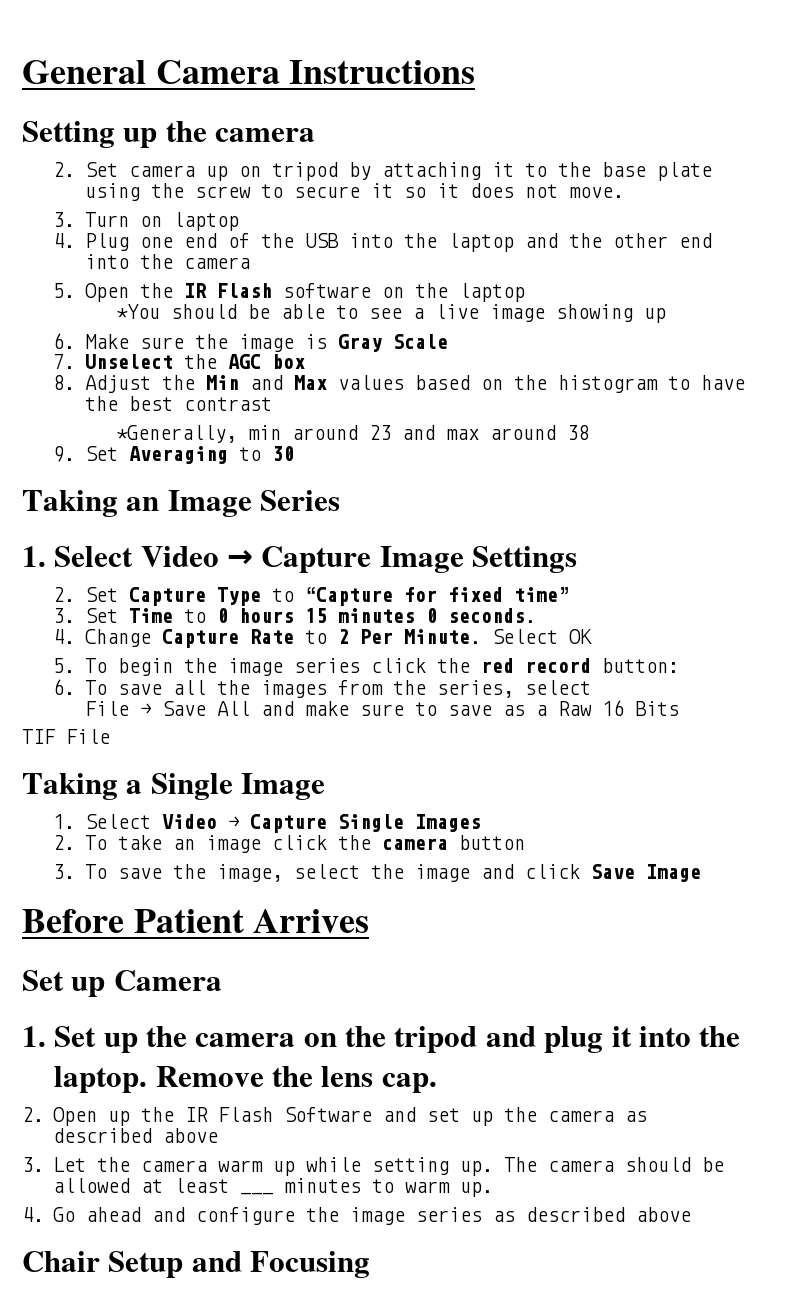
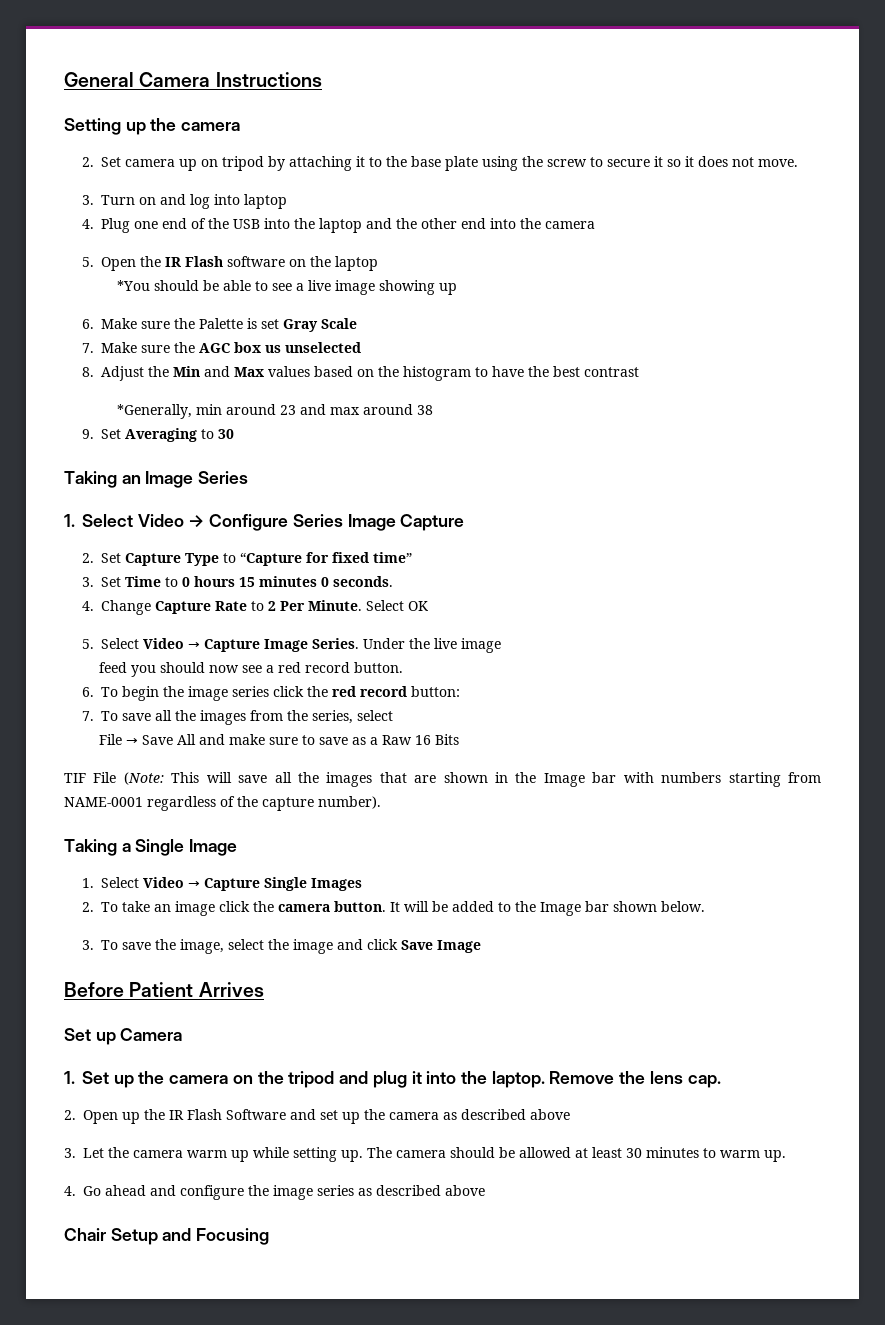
(162, 221) none -> [159,194,240,209] and log into
[238,334,327,352] image is -> [198,318,279,329] Palette is set
[84,354,173,369] Unselect -> [100,342,170,353] Make sure
(305, 361) none -> [264,342,361,353] us unselected
[261,546,578,573] Capture Image Settings -> [209,514,465,531] Configure Series Image Capture
(76, 665) none -> [100,638,501,653] [99,662,404,677] [81,687,94,697] Select Video → Capture Image Series. Under the live image // feed you should now see a red record button. // 6.
[53,679,76,695] 6. -> [81,711,94,721] 7.
(110, 736) none -> [123,772,822,787] [64,796,381,811] (Note: This will save all the images that are shown in the Image bar with numbers starting from NAME-0001 regardless of the capture number).
[458,835,525,850] button -> [333,901,705,916] button. It will be added to the Image bar shown below.
[240,1192,274,1195] ___ -> [626,1148,642,1158] 30

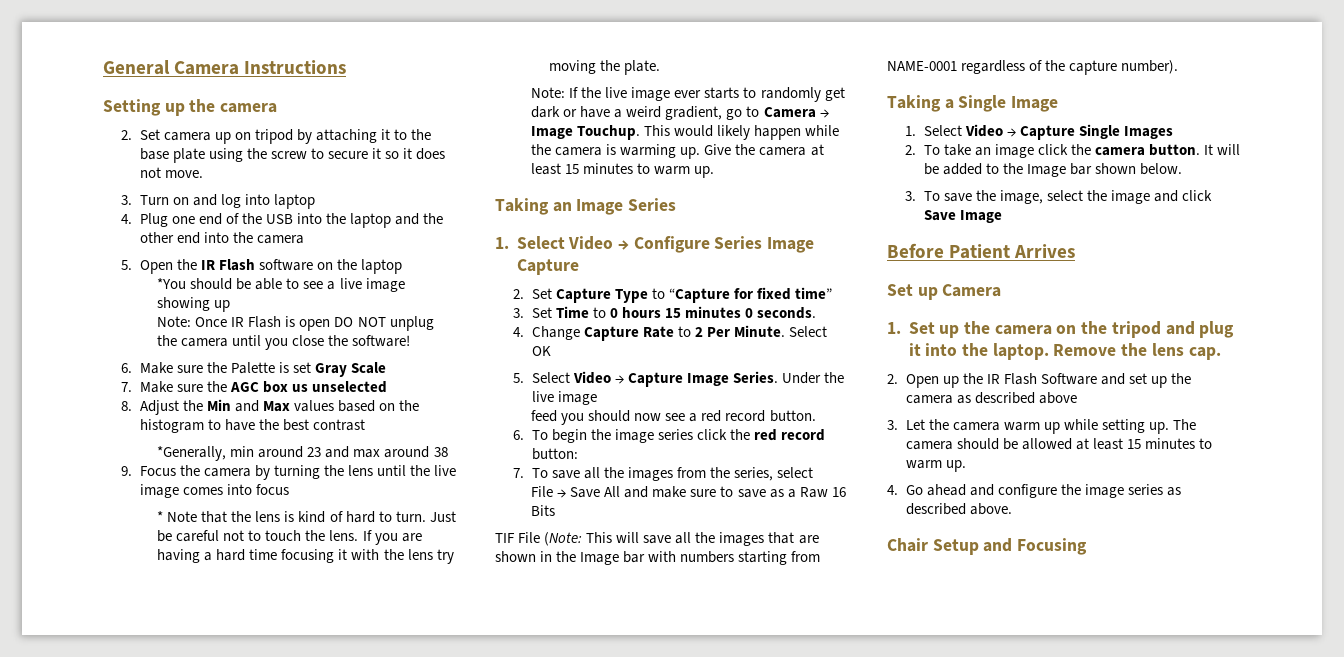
(457, 289) none -> [157,316,434,331] [157,335,411,350] // Note: Once IR Flash is open DO NOT unplug the camera until you close the software!
[100,428,234,442] Set Averaging to 30 -> [139,465,457,480] [139,484,289,498] [157,511,456,523] [157,530,422,545] [157,549,454,564] [549,60,661,75] [531,87,845,102] [531,106,829,120] [531,125,840,140] [531,144,824,159] [531,163,715,178] Focus the camera by turning the lens until the live image comes into focus // * Note that the lens is kind of hard to turn. Just be careful not to touch the lens. If you are having a hard time focusing it with the lens try moving the plate. // Note: If the live image ever starts to randomly get dark or have a weird gradient, go to Camera → Image Touchup. This would likely happen while the camera is warming up. Give the camera at least 15 minutes to warm up.
[626,1148,642,1158] 30 -> [1126,439,1141,449] 15
[445,1185,485,1196] above -> [969,503,1012,515] above.

